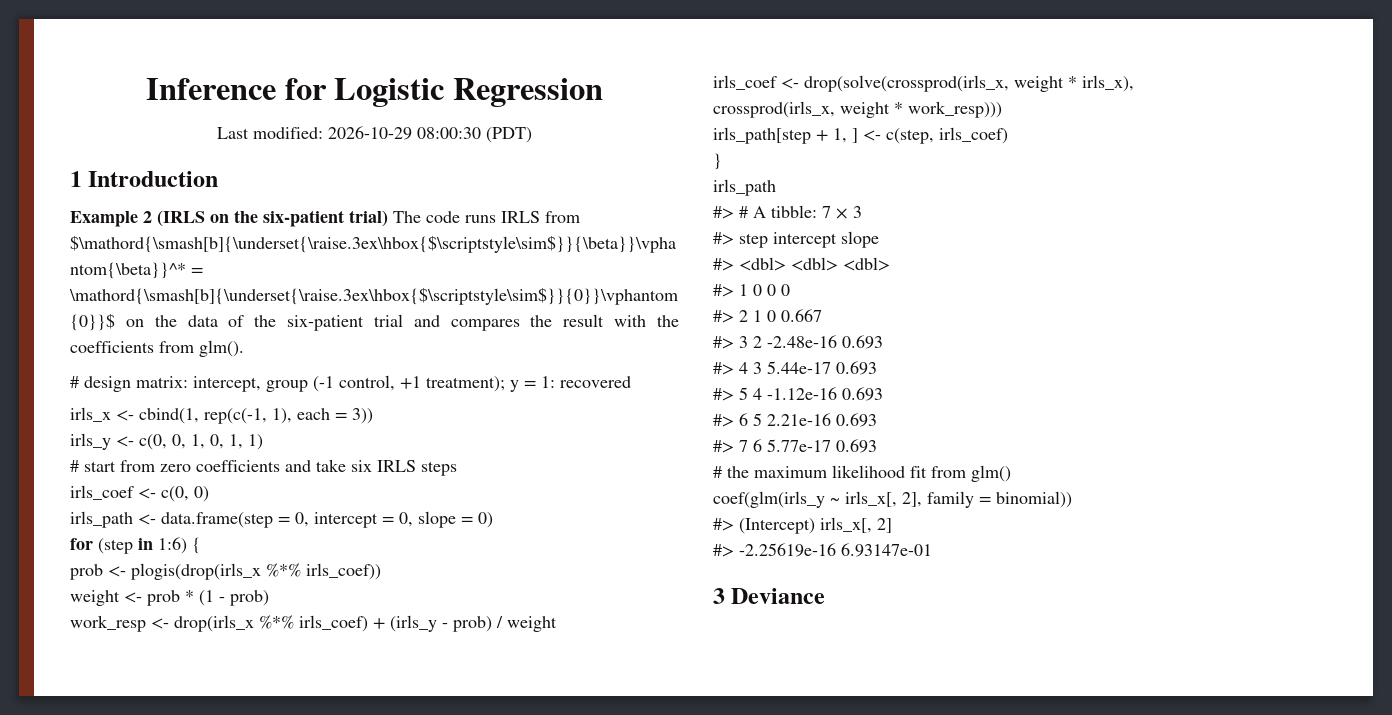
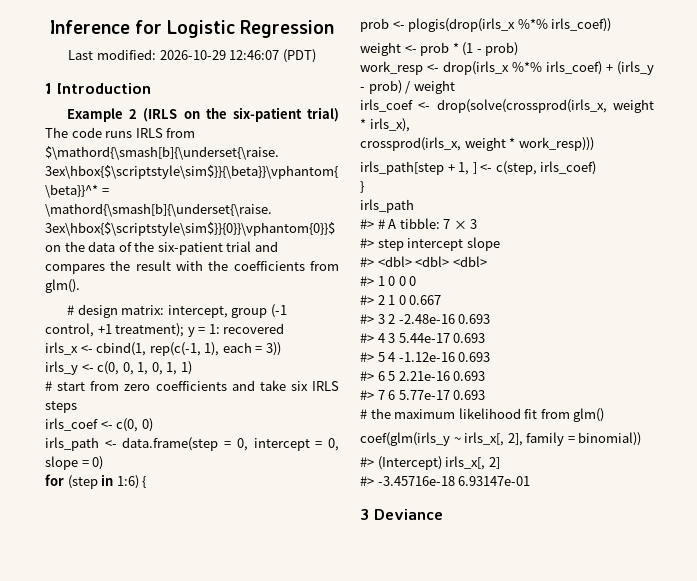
[417,127,481,139] 08:00:30 -> [229,50,280,60] 12:46:07
[739,543,836,557] -2.25619e-16 -> [377,476,455,486] -3.45716e-18

